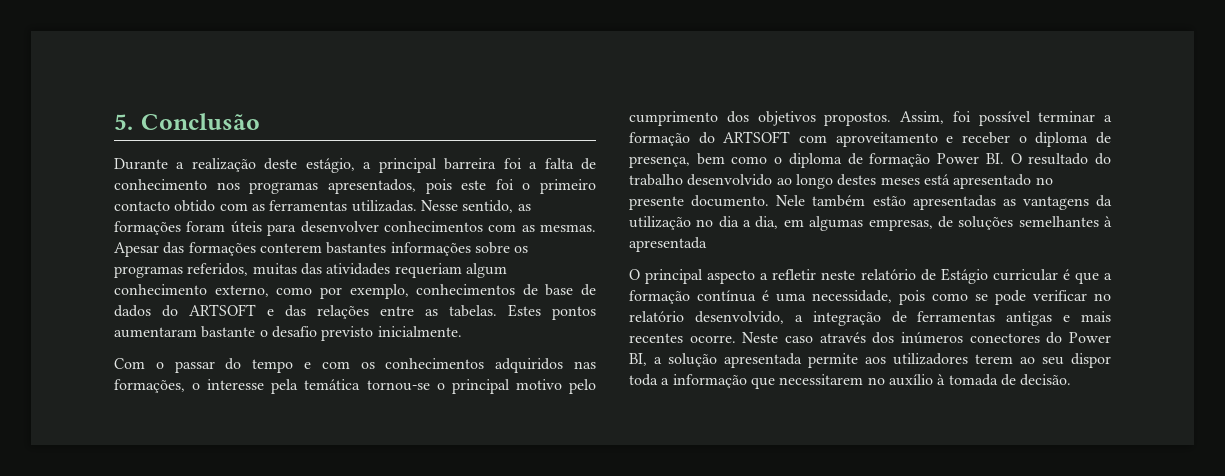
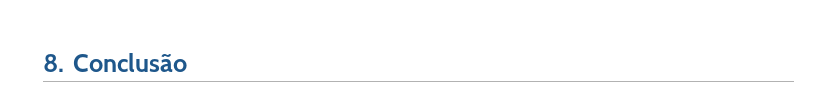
[114,114,133,130] 5. -> [43,54,64,72] 8.
[114,158,596,173] [114,179,596,194] [114,200,531,213] [114,221,596,236] [114,242,529,257] [114,263,507,278] [114,284,596,299] [114,304,596,320] [114,326,462,341] [114,358,596,373] [114,379,596,394] [629,111,1112,126] [629,131,1111,147] [629,153,1111,168] [629,174,1053,189] [629,195,1112,210] [629,216,1112,231] [629,237,707,252] [629,268,1112,284] [629,290,1111,305] [629,311,1111,326] [629,332,1111,344] [629,353,1111,368] [629,374,1072,389] // Durante a realização deste estágio, a principal barreira foi a falta de conhecimento nos programas apresentados, pois este foi o primeiro contacto obtido com as ferramentas utilizadas. Nesse sentido, as formações foram úteis para desenvolver conhecimentos com as mesmas. Apesar das formações conterem bastantes informações sobre os programas referidos, muitas das atividades requeriam algum conhecimento externo, como por exemplo, conhecimentos de base de dados do ARTSOFT e das relações entre as tabelas. Estes pontos aumentaram bastante o desafio previsto inicialmente. // Com o passar do tempo e com os conhecimentos adquiridos nas formações, o interesse pela temática tornou-se o principal motivo pelo cumprimento dos objetivos propostos. Assim, foi possível terminar a formação do ARTSOFT com aproveitamento e receber o diploma de presença, bem como o diploma de formação Power BI. O resultado do trabalho desenvolvido ao longo destes meses está apresentado no presente documento. Nele também estão apresentadas as vantagens da utilização no dia a dia, em algumas empresas, de soluções semelhantes à apresentada // O principal aspecto a refletir neste relatório de Estágio curricular é que a formação contínua é uma necessidade, pois como se pode verificar no relatório desenvolvido, a integração de ferramentas antigas e mais recentes ocorre. Neste caso através dos inúmeros conectores do Power BI, a solução apresentada permite aos utilizadores terem ao seu dispor toda a informação que necessitarem no auxílio à tomada de decisão. -> (188, 62) none

